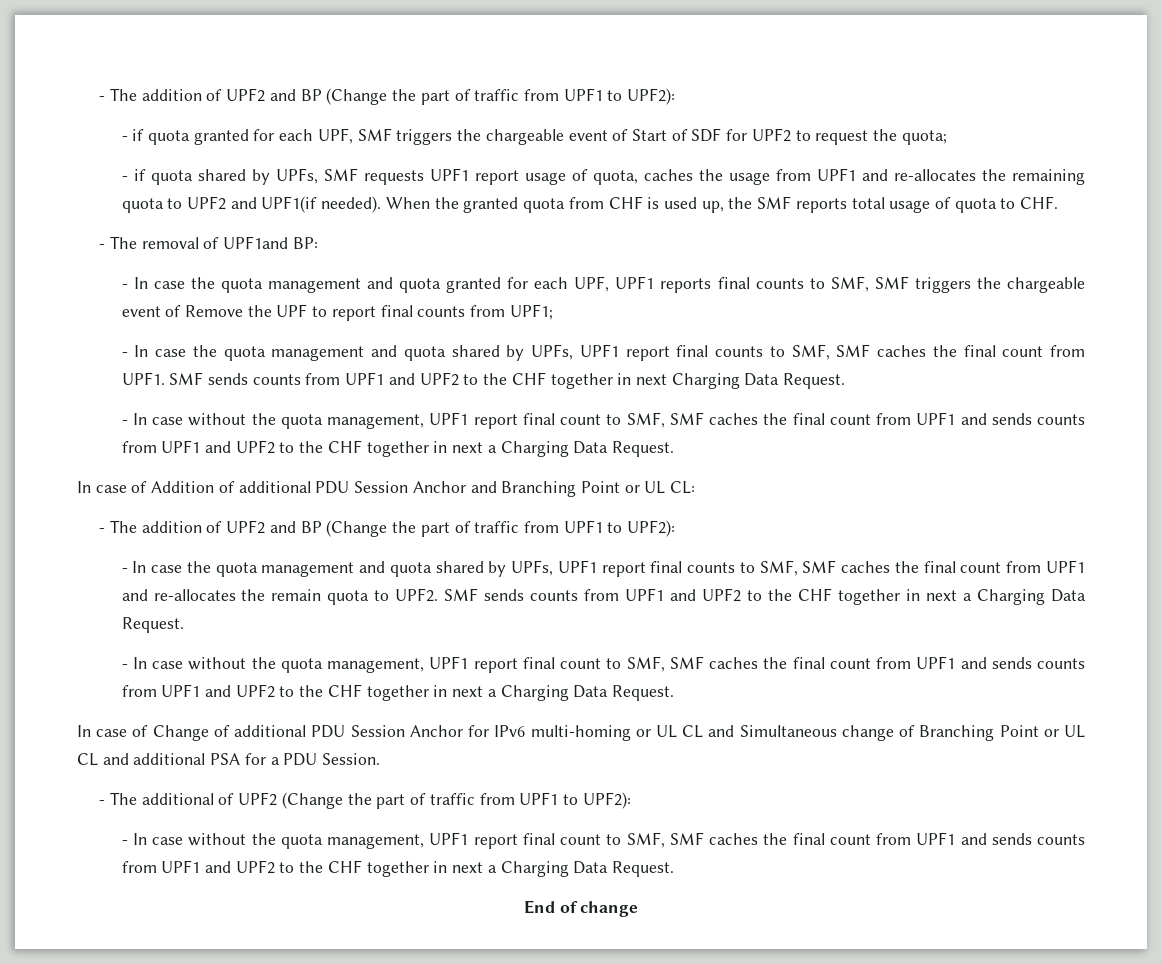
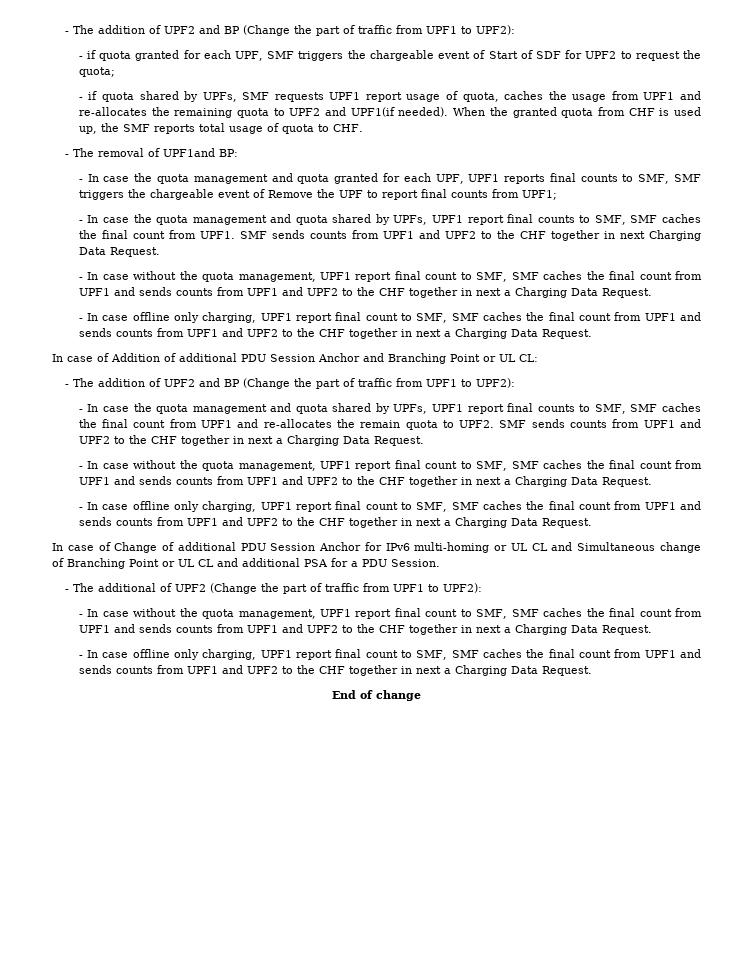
(674, 449) none -> [78,312,701,323] [78,328,592,339] // - In case offline only charging, UPF1 report final count to SMF, SMF caches the final count from UPF1 and sends counts from UPF1 and UPF2 to the CHF together in next a Charging Data Request.
(674, 693) none -> [78,501,701,512] [78,517,592,528] // - In case offline only charging, UPF1 report final count to SMF, SMF caches the final count from UPF1 and sends counts from UPF1 and UPF2 to the CHF together in next a Charging Data Request.
(674, 869) none -> [78,649,701,660] [78,665,592,676] // - In case offline only charging, UPF1 report final count to SMF, SMF caches the final count from UPF1 and sends counts from UPF1 and UPF2 to the CHF together in next a Charging Data Request.

